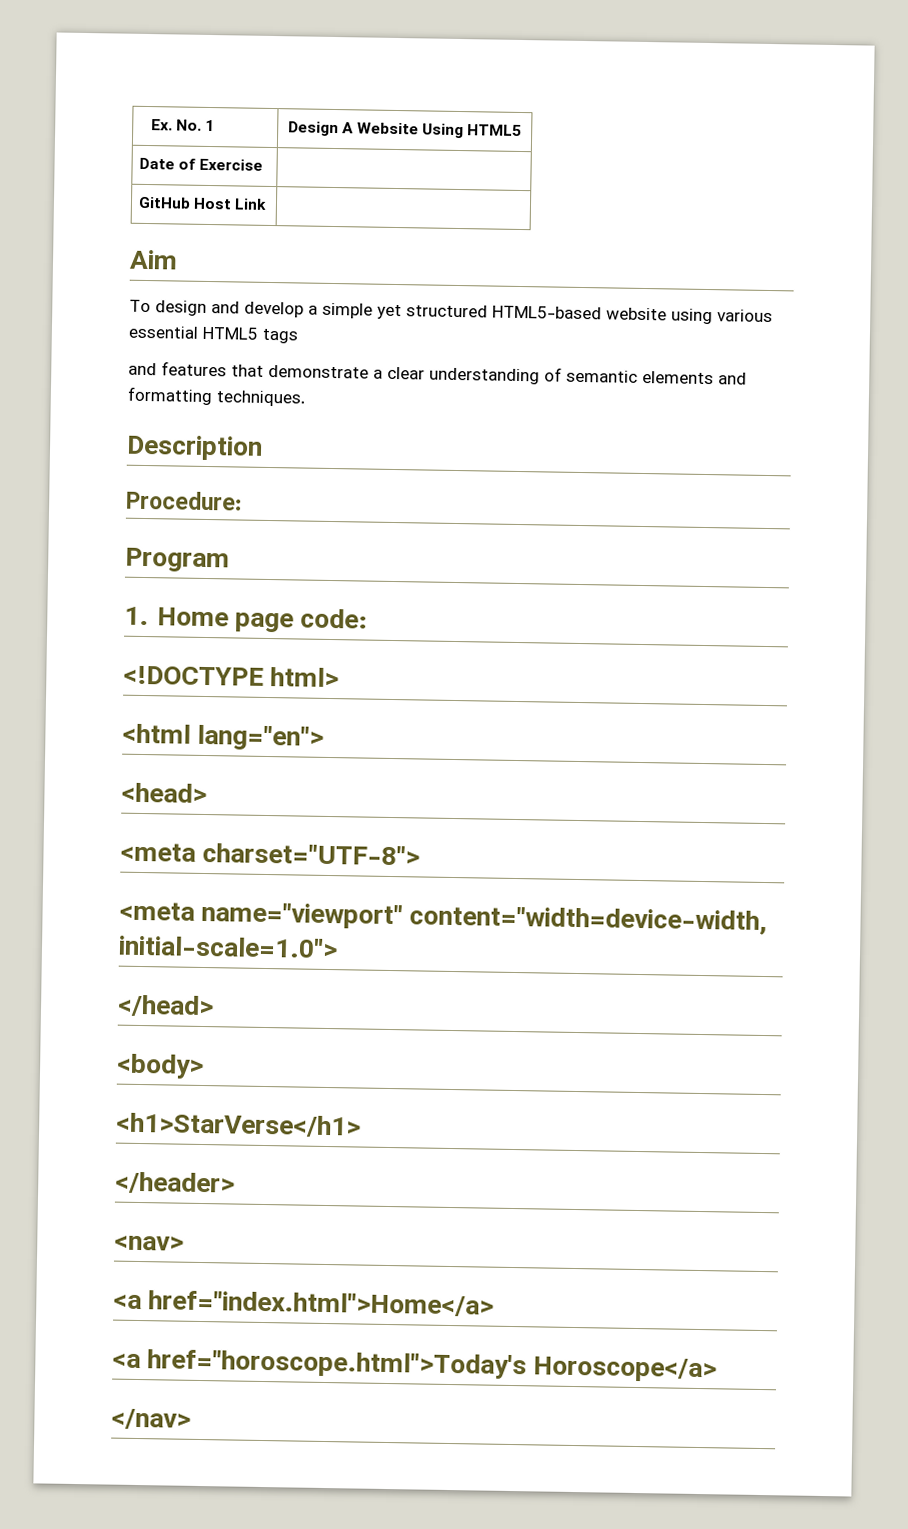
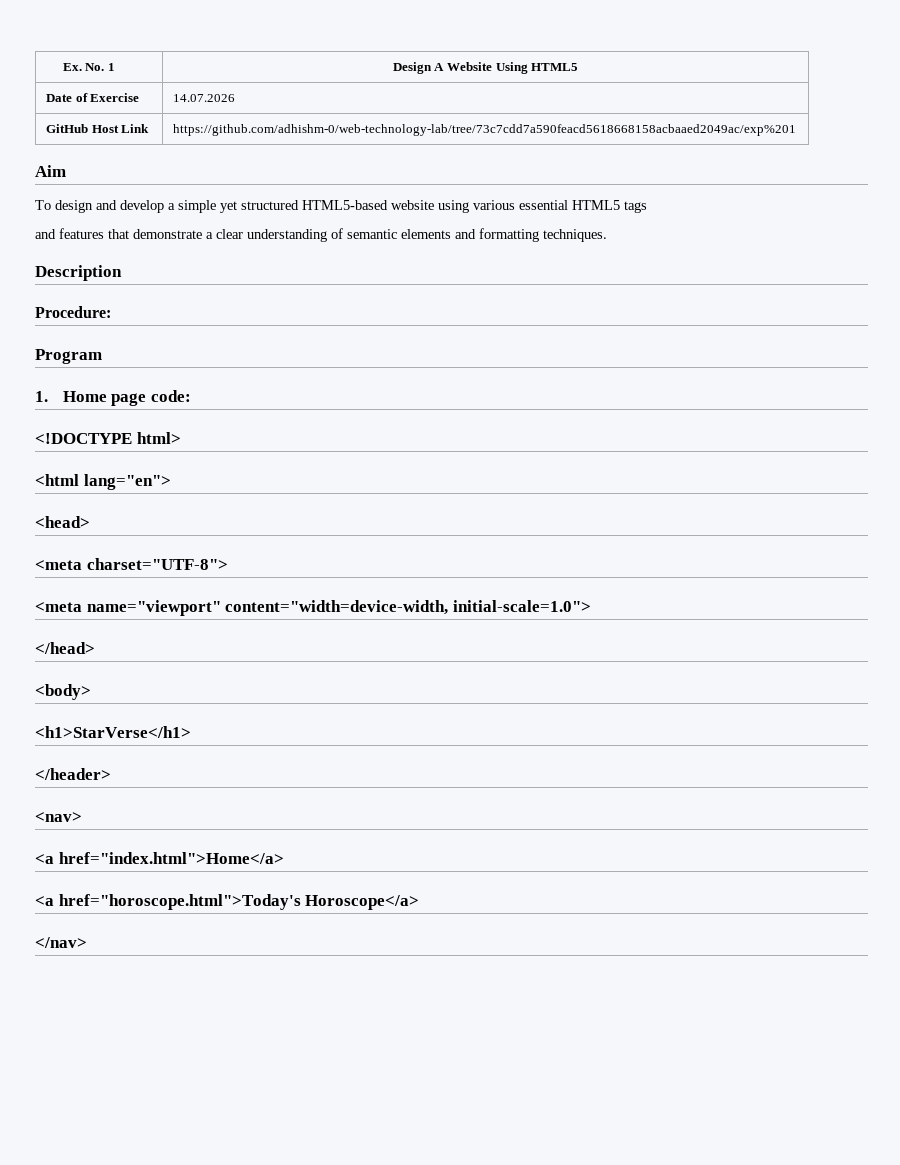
(264, 164) none -> [173,94,236,102] 14.07.2026
(268, 204) none -> [173,124,797,136] https://github.com/adhishm-0/web-technology-lab/tree/73c7cdd7a590feacd5618668158acbaaed2049ac/exp%201

